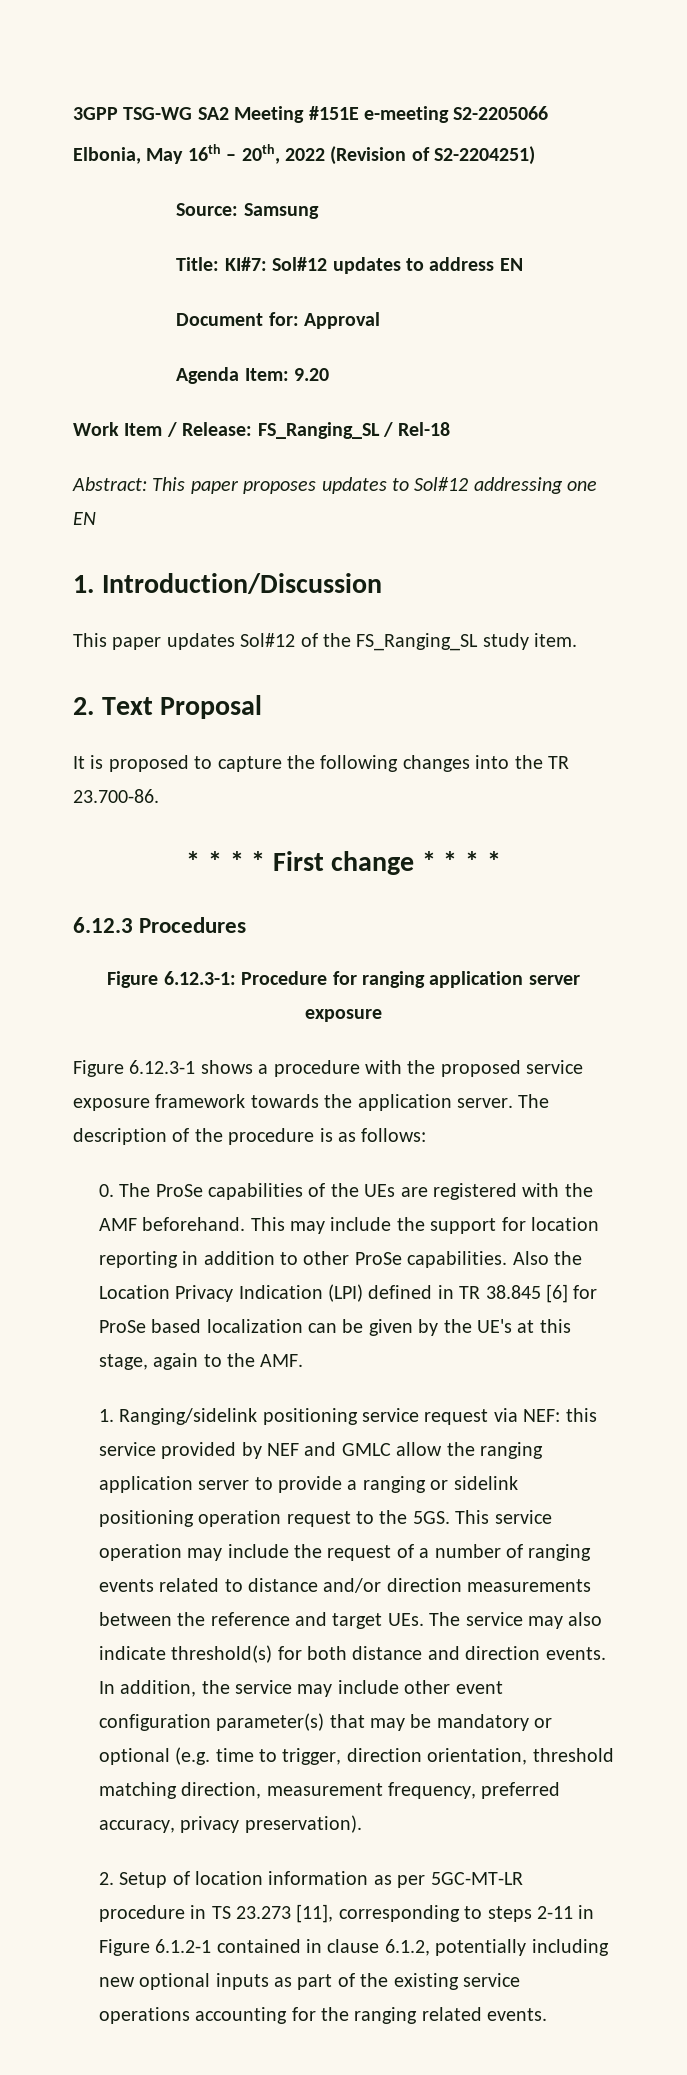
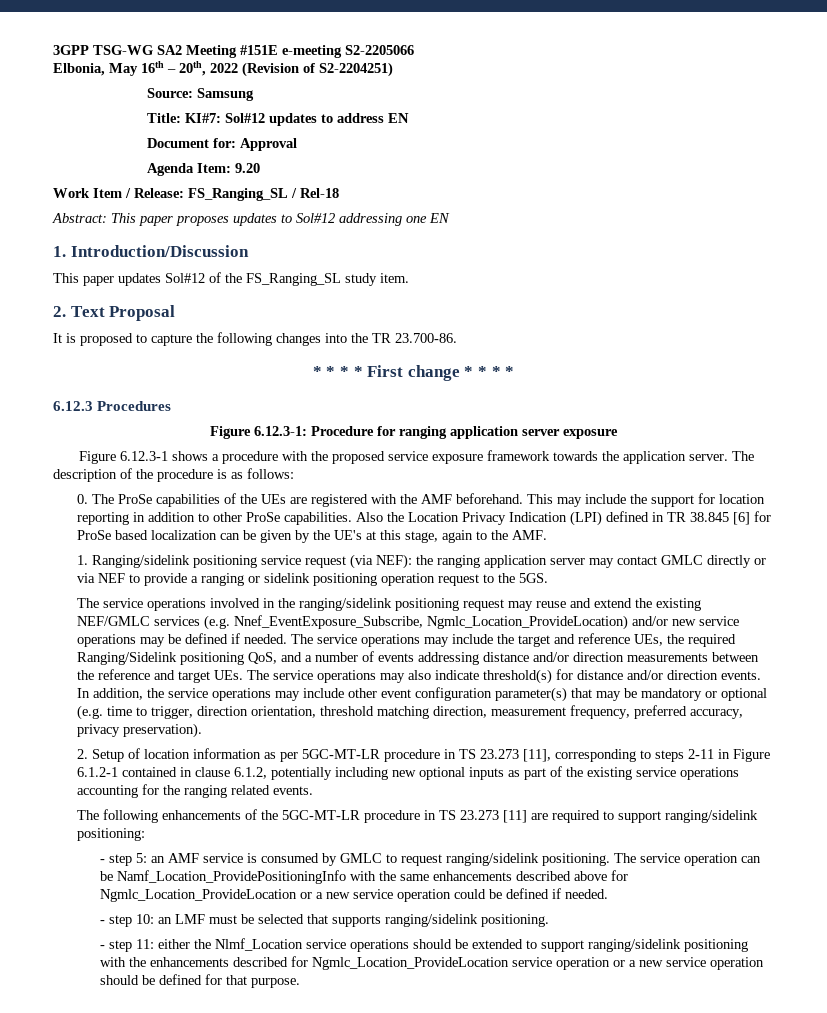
[493,1408,597,1422] [98,1442,544,1459] [98,1476,250,1493] via NEF: this service provided by NEF and GMLC allow the ranging application server -> [349,554,766,569] [76,573,125,583] (via NEF): the ranging application server may contact GMLC directly or via NEF
[455,1510,552,1524] [98,1544,592,1561] [98,1578,243,1592] This service operation may include the request of a number of ranging events related to -> [76,598,701,611] [76,615,739,630] [76,633,736,647] [76,651,479,665] // The service operations involved in the ranging/sidelink positioning request may reuse and extend the existing NEF/GMLC services (e.g. Nnef_EventExposure_Subscribe, Ngmlc_Location_ProvideLocation) and/or new service operations may be defined if needed. The service operations may include the target and reference UEs, the required Ranging/Sidelink positioning QoS, and a number of events addressing
(523, 1619) none -> [316,670,376,683] operations
[307,1646,460,1660] both distance and -> [576,670,663,680] distance and/or
(293, 1687) none -> [211,688,271,701] operations
(548, 2014) none -> [76,809,758,823] [76,828,145,841] [100,853,762,866] [100,870,629,884] [100,888,609,902] [100,914,550,927] [100,938,749,952] [100,956,765,970] [100,974,301,988] // The following enhancements of the 5GC-MT-LR procedure in TS 23.273 [11] are required to support ranging/sidelink positioning: // - step 5: an AMF service is consumed by GMLC to request ranging/sidelink positioning. The service operation can be Namf_Location_ProvidePositioningInfo with the same enhancements described above for Ngmlc_Location_ProvideLocation or a new service operation could be defined if needed. // - step 10: an LMF must be selected that supports ranging/sidelink positioning. // - step 11: either the Nlmf_Location service operations should be extended to support ranging/sidelink positioning with the enhancements described for Ngmlc_Location_ProvideLocation service operation or a new service operation should be defined for that purpose.

